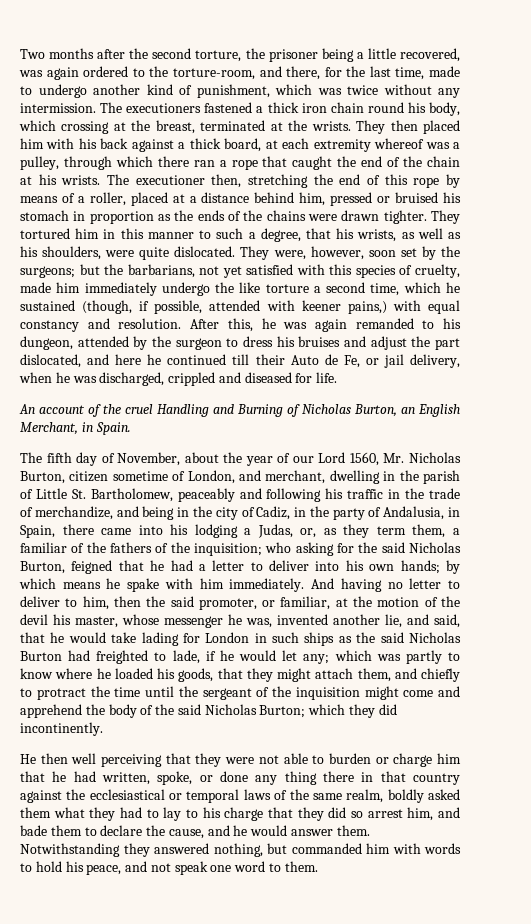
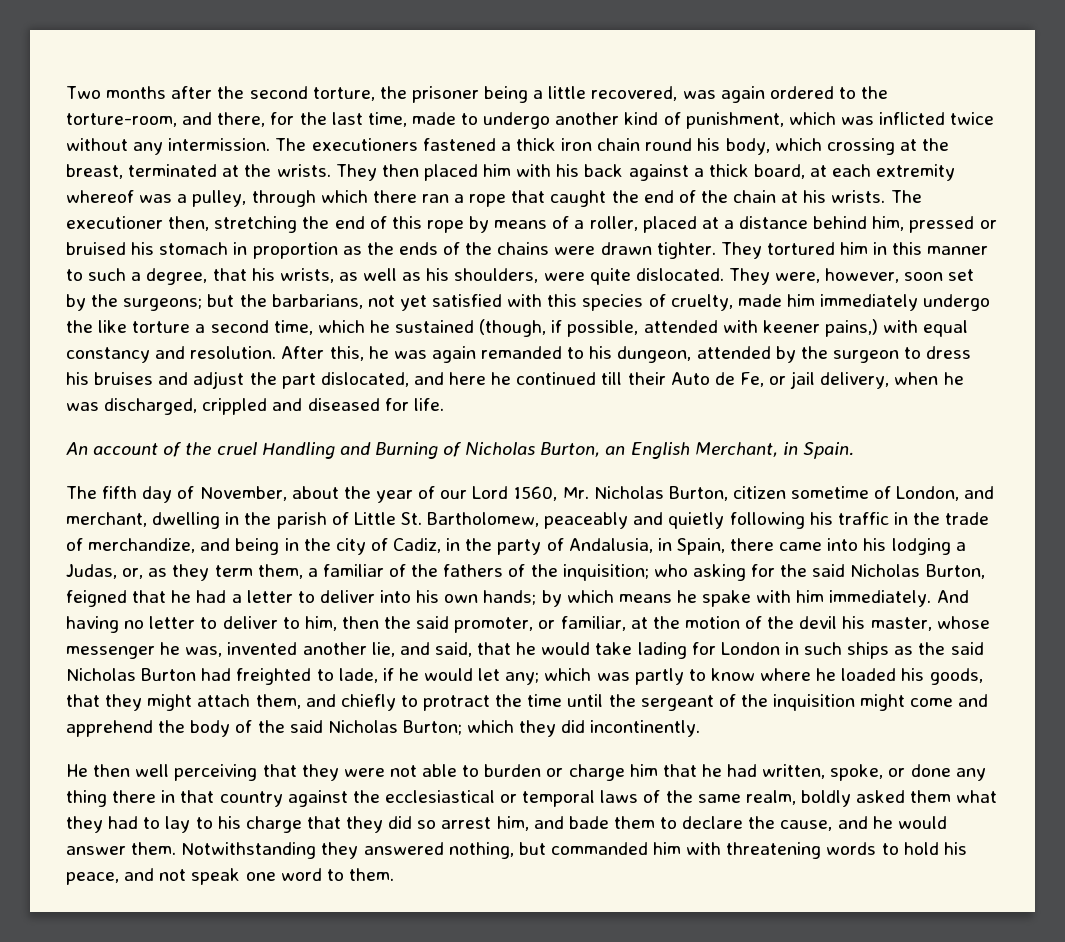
(342, 91) none -> [879,112,946,125] inflicted
(262, 493) none -> [668,512,725,529] quietly
(421, 848) none -> [726,842,822,859] threatening

